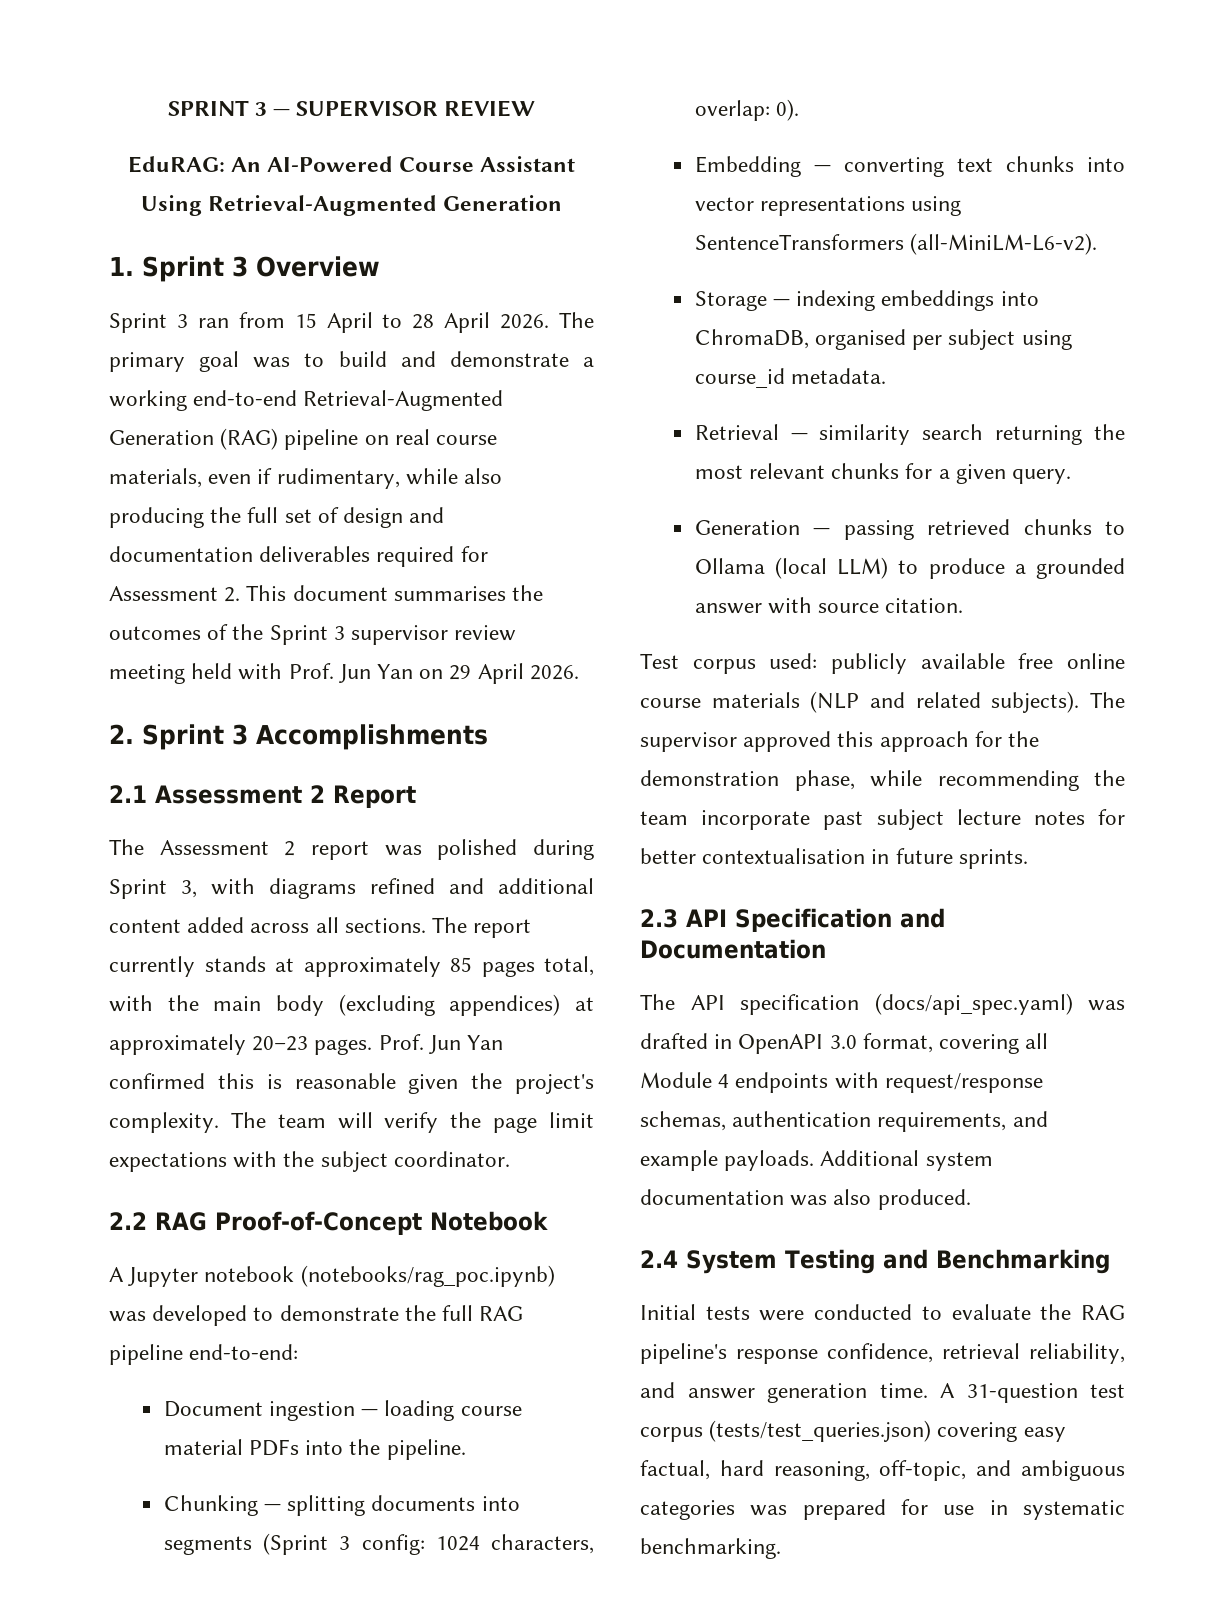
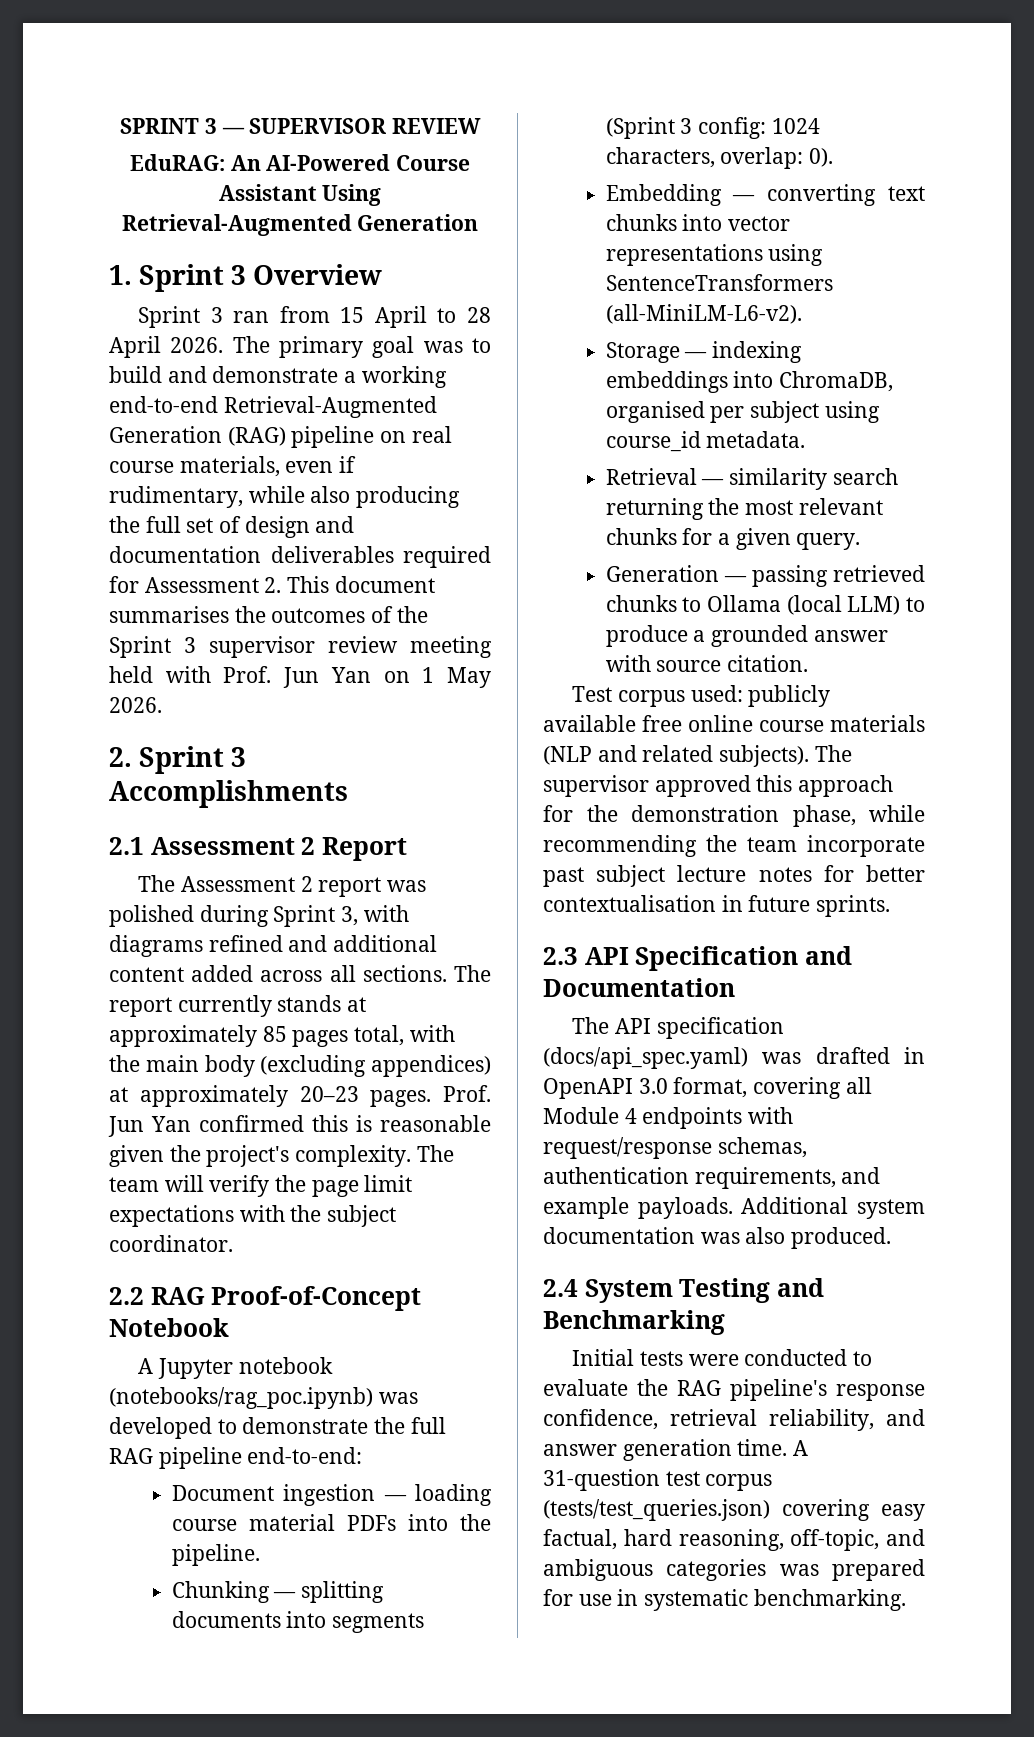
[449,663,524,684] 29 April -> [422,667,492,688] 1 May

